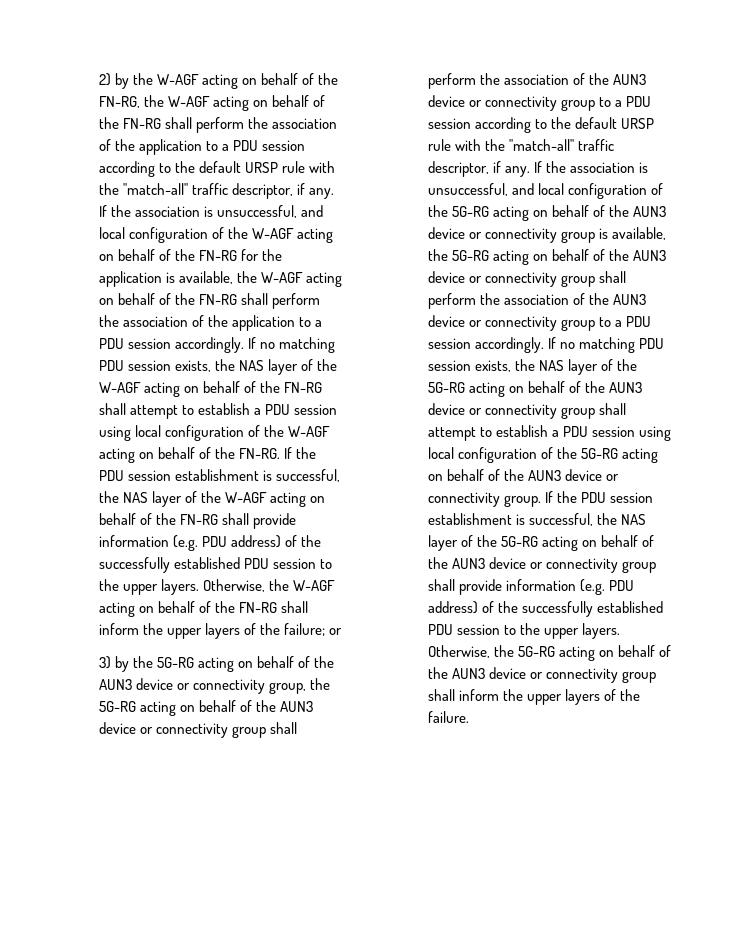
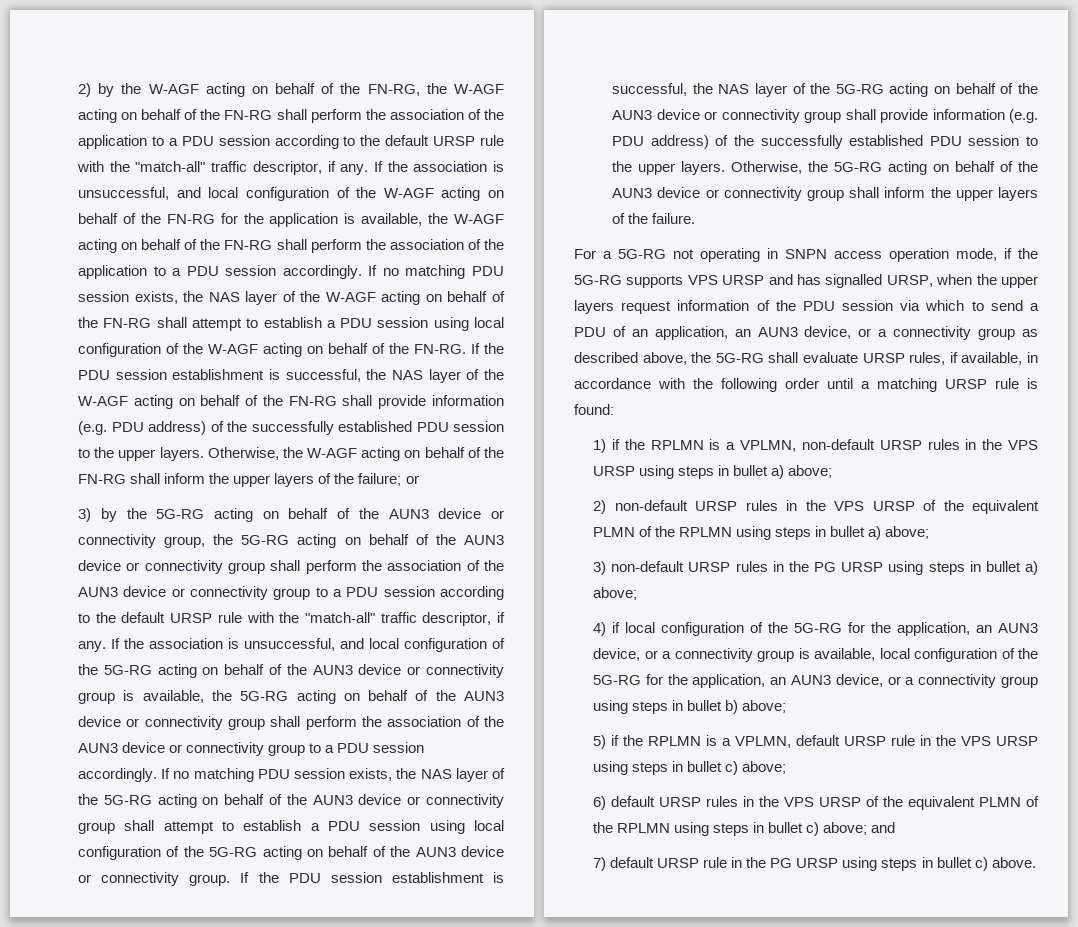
(469, 717) none -> [574,248,1038,262] [574,274,1038,288] [574,300,1039,314] [574,326,1038,340] [574,352,1038,365] [574,378,1038,392] [574,404,614,415] [593,439,1038,453] [593,465,833,479] [593,500,1039,514] [593,526,930,540] [593,561,1038,575] [593,587,638,600] [593,622,1038,636] [593,648,1038,662] [593,674,1038,688] [593,700,787,714] [593,735,1038,749] [593,761,787,775] [593,796,1040,810] [593,822,896,836] [593,857,1036,871] // For a 5G-RG not operating in SNPN access operation mode, if the 5G-RG supports VPS URSP and has signalled URSP, when the upper layers request information of the PDU session via which to send a PDU of an application, an AUN3 device, or a connectivity group as described above, the 5G-RG shall evaluate URSP rules, if available, in accordance with the following order until a matching URSP rule is found: // 1) if the RPLMN is a VPLMN, non-default URSP rules in the VPS URSP using steps in bullet a) above; // 2) non-default URSP rules in the VPS URSP of the equivalent PLMN of the RPLMN using steps in bullet a) above; // 3) non-default URSP rules in the PG URSP using steps in bullet a) above; // 4) if local configuration of the 5G-RG for the application, an AUN3 device, or a connectivity group is available, local configuration of the 5G-RG for the application, an AUN3 device, or a connectivity group using steps in bullet b) above; // 5) if the RPLMN is a VPLMN, default URSP rule in the VPS URSP using steps in bullet c) above; // 6) default URSP rules in the VPS URSP of the equivalent PLMN of the RPLMN using steps in bullet c) above; and // 7) default URSP rule in the PG URSP using steps in bullet c) above.

